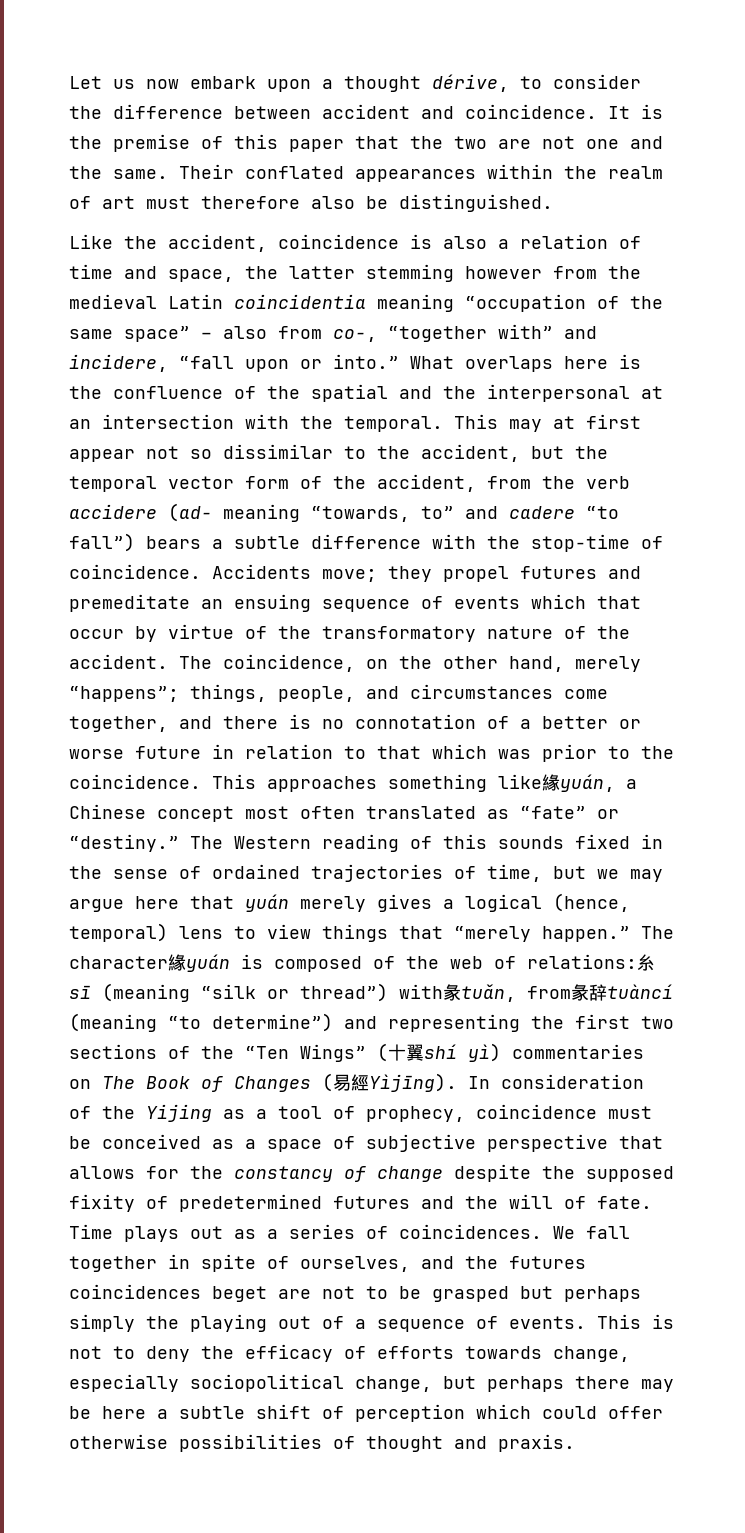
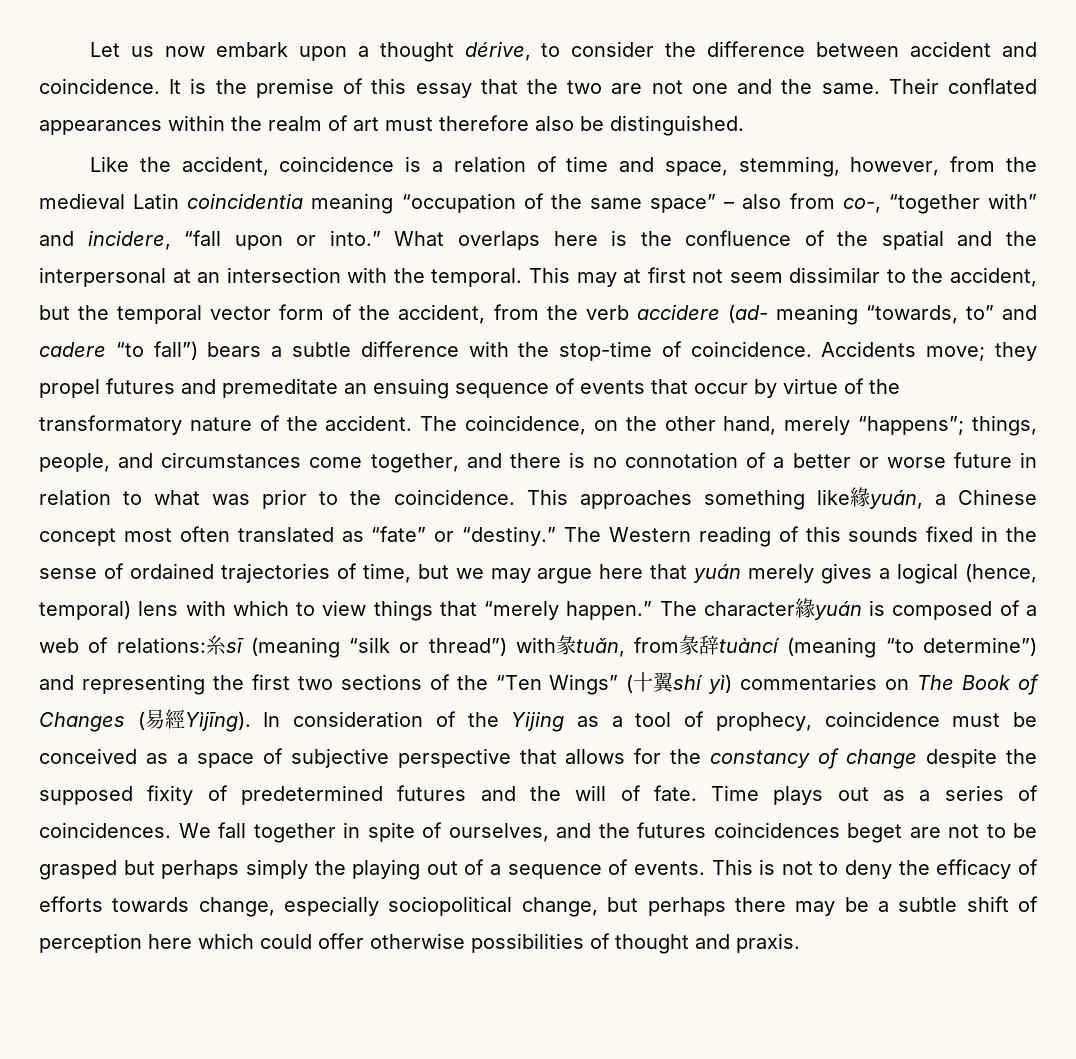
[289,139,344,152] paper -> [415,83,472,98] essay
[443,236,487,249] also -> (422, 164) none
[245,264,542,282] the latter stemming however -> [738,156,940,177] stemming, however,
[69,446,212,462] appear not so -> [692,269,783,283] not seem
[531,594,586,609] which -> (645, 387) none
[377,744,487,759] that which -> [154,490,201,505] what
(223, 932) none -> [185,600,289,616] with which
[406,956,439,969] the -> [1025,605,1037,616] a
[102,1406,146,1419] here -> (869, 904) none
(465, 1413) none -> [148,934,192,949] here

